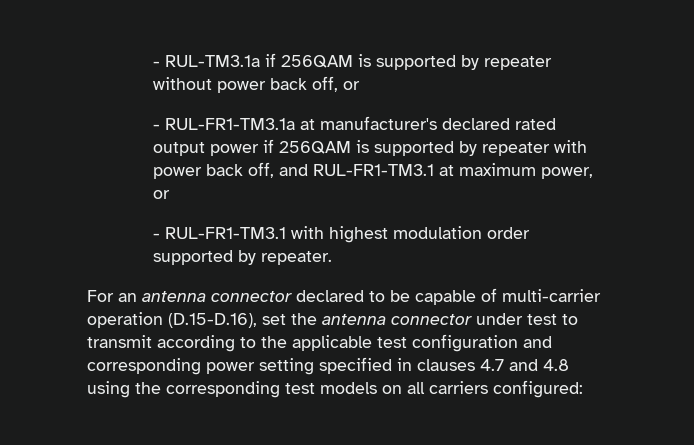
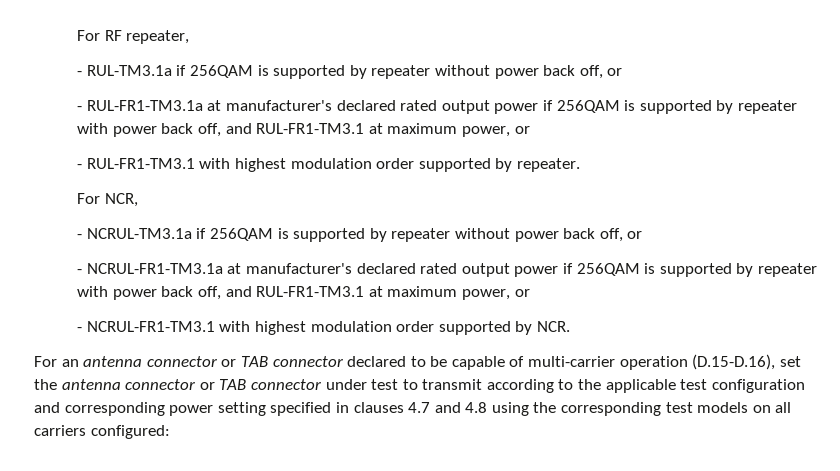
(152, 64) none -> [77,30,190,44] For RF repeater, //
(332, 258) none -> [77,193,138,207] [77,228,643,242] [77,263,817,277] [77,286,530,300] [77,321,570,335] // For NCR, // - NCRUL-TM3.1a if 256QAM is supported by repeater without power back off, or // - NCRUL-FR1-TM3.1a at manufacturer's declared rated output power if 256QAM is supported by repeater with power back off, and RUL-FR1-TM3.1 at maximum power, or // - NCRUL-FR1-TM3.1 with highest modulation order supported by NCR.
(292, 296) none -> [221,356,343,367] or TAB connector
(472, 319) none -> [199,379,321,390] or TAB connector

